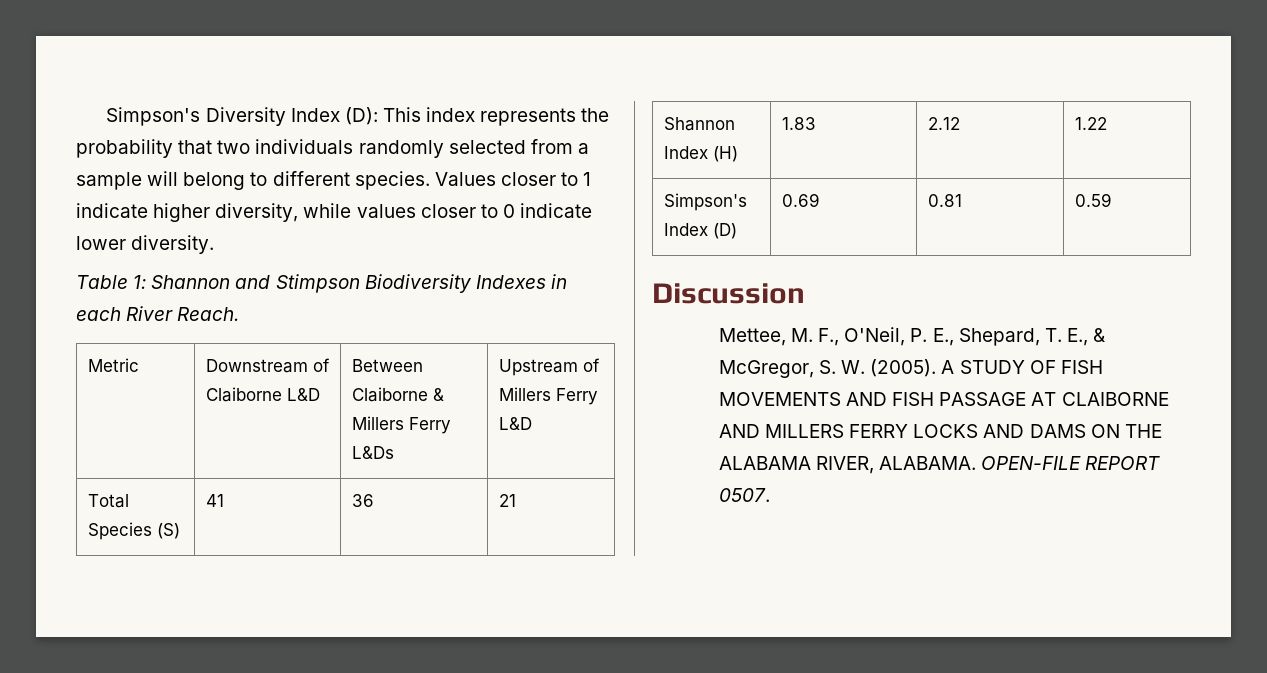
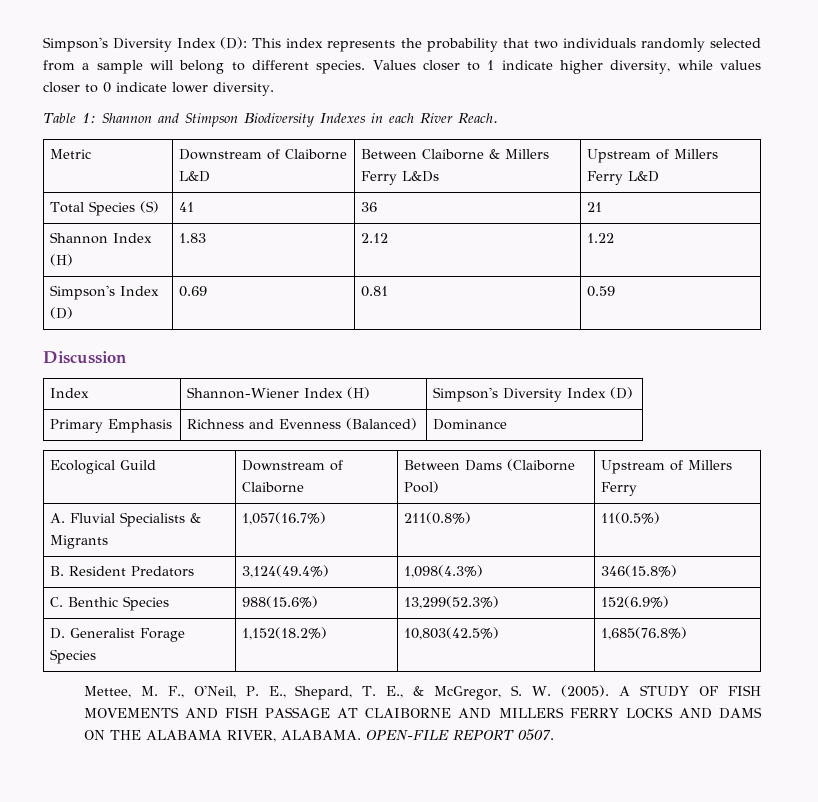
(805, 293) none -> [50,388,90,398] [187,387,371,399] [433,387,634,402] [50,419,173,433] [187,418,418,430] [433,419,508,430] [50,460,157,474] [242,460,344,471] [242,482,305,493] [404,459,576,471] [404,481,440,493] [601,460,733,474] [601,482,638,496] [50,512,202,527] [50,535,109,549] [242,512,327,525] [404,512,472,524] [601,512,661,524] [50,566,195,577] [242,565,330,578] [404,565,484,578] [601,565,678,577] [50,596,170,611] [242,596,319,608] [404,596,500,609] [601,596,670,608] [50,628,186,642] [50,649,97,664] [242,627,328,640] [404,627,500,640] [601,627,688,640] // Index | Shannon-Wiener Index (H) | Simpson's Diversity Index (D) // Primary Emphasis | Richness and Evenness (Balanced) | Dominance // Ecological Guild | Downstream of Claiborne | Between Dams (Claiborne Pool) | Upstream of Millers Ferry // A. Fluvial Specialists & Migrants | 1,057(16.7%) | 211(0.8%) | 11(0.5%) // B. Resident Predators | 3,124(49.4%) | 1,098(4.3%) | 346(15.8%) // C. Benthic Species | 988(15.6%) | 13,299(52.3%) | 152(6.9%) // D. Generalist Forage Species | 1,152(18.2%) | 10,803(42.5%) | 1,685(76.8%)

